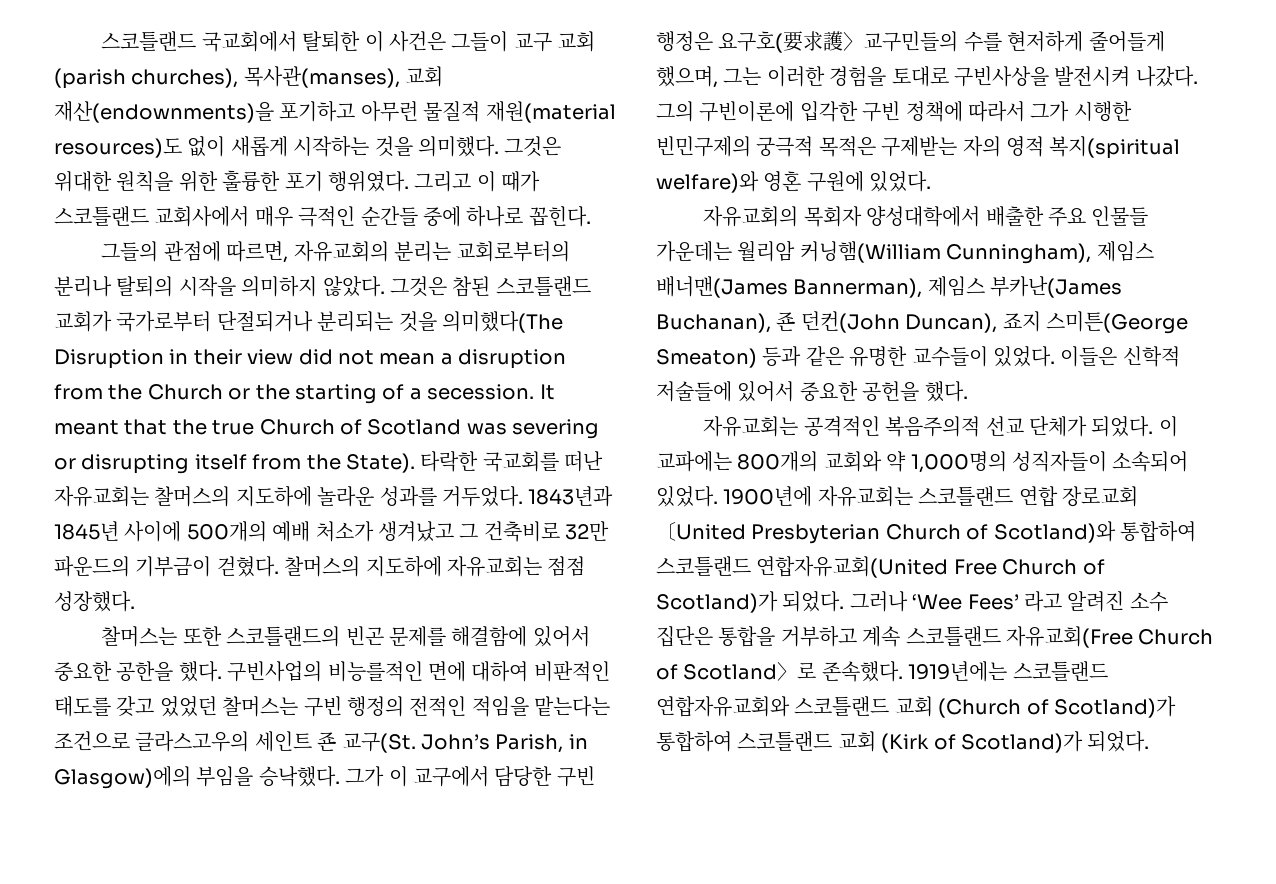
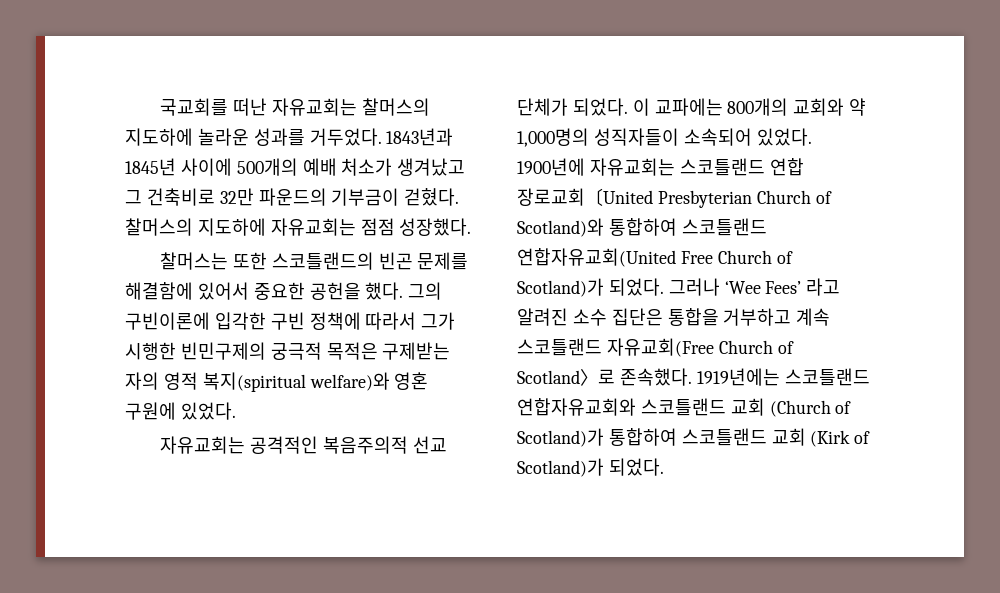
[101,31,596,52] [54,66,444,89] [54,101,616,123] [54,136,562,158] [54,170,541,192] [54,206,591,227] [101,241,571,263] [54,276,591,297] [54,311,563,333] [54,349,567,369] [54,384,555,404] [54,419,600,439] [54,451,479,474] 스코틀랜드 국교회에서 탈퇴한 이 사건은 그들이 교구 교회 (parish churches), 목사관(manses), 교회 재산(endownments)을 포기하고 아무런 물질적 재원(material resources)도 없이 새롭게 시작하는 것을 의미했다. 그것은 위대한 원칙을 위한 훌륭한 포기 행위였다. 그리고 이 때가 스코틀랜드 교회사에서 매우 극적인 순간들 중에 하나로 꼽힌다. // 그들의 관점에 따르면, 자유교회의 분리는 교회로부터의 분리나 탈퇴의 시작을 의미하지 않았다. 그것은 참된 스코틀랜드 교회가 국가로부터 단절되거나 분리되는 것을 의미했다(The Disruption in their view did not mean a disruption from the Church or the starting of a secession. It meant that the true Church of Scotland was severing or disrupting itself from the State). 타락한 -> (160, 107) none
[116,661,610,682] [54,696,611,717] [54,731,588,753] [54,766,595,789] [656,31,1165,53] [656,66,1198,88] 공한을 했다. 구빈사업의 비능를적인 면에 대하여 비판적인 태도를 갖고 었었던 찰머스는 구빈 행정의 전적인 적임을 맡는다는 조건으로 글라스고우의 세인트 죤 교구(St. John’s Parish, in Glasgow)에의 부임을 승낙했다. 그가 이 교구에서 담당한 구빈 행정은 요구호(要求護〉교구민들의 수를 현저하게 줄어들게 했으며, 그는 이러한 경험을 토대로 구빈사상을 발전시켜 나갔다. -> [309,282,404,300] 공헌을 했다.
[703,206,1149,227] [656,240,1154,264] [656,276,1123,298] [656,311,1188,334] [656,346,1180,368] [656,381,968,402] // 자유교회의 목회자 양성대학에서 배출한 주요 인물들 가운데는 월리암 커닝햄(William Cunningham), 제임스 배너맨(James Bannerman), 제임스 부카난(James Buchanan), 죤 던컨(John Duncan), 죠지 스미튼(George Smeaton) 등과 같은 유명한 교수들이 있었다. 이들은 신학적 저술들에 있어서 중요한 공헌을 했다. -> (236, 411) none

